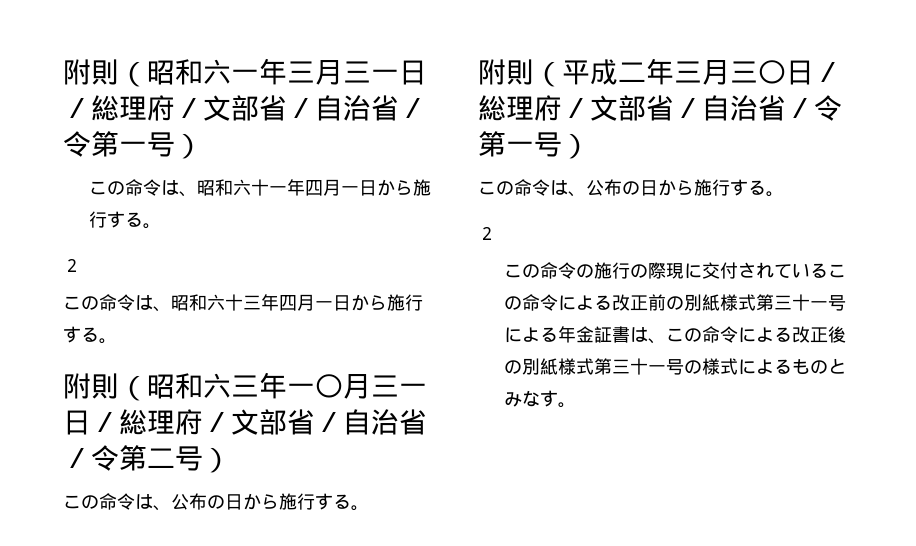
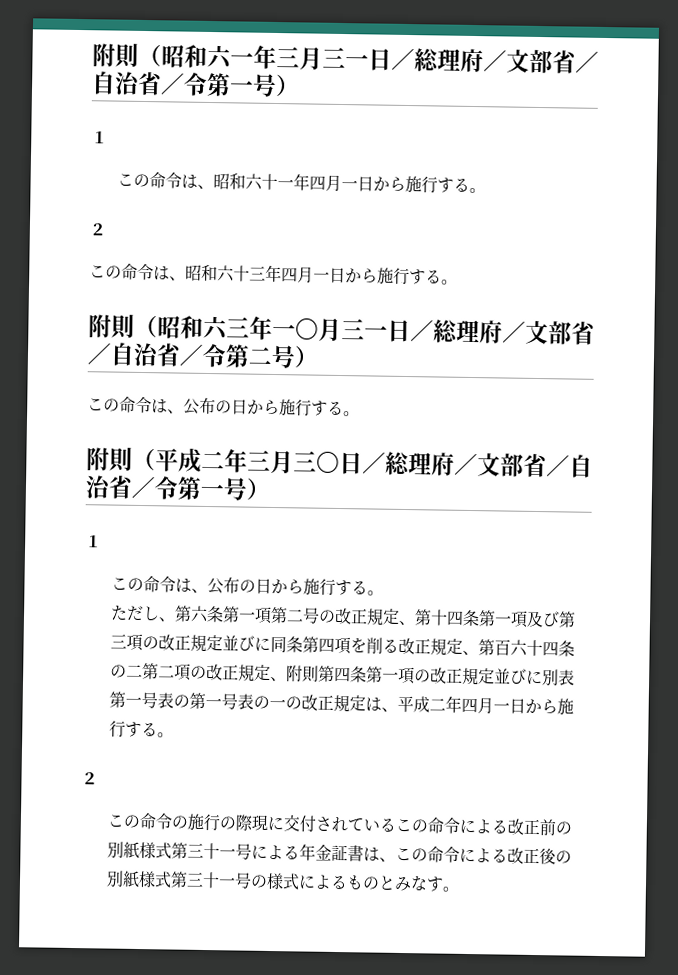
(203, 146) none -> [91,131,108,144] // １
[478,179,784,197] // この命令は、公布の日から施行する。 -> [85,535,102,548] [111,576,385,596] [110,605,577,628] [110,633,576,657] [110,663,576,686] [109,691,575,716] [109,720,175,738] // １ // この命令は、公布の日から施行する。 // ただし、第六条第一項第二号の改正規定、第十四条第一項及び第三項の改正規定並びに同条第四項を削る改正規定、第百六十四条の二第二項の改正規定、附則第四条第一項の改正規定並びに別表第一号表の第一号表の一の改正規定は、平成二年四月一日から施行する。

